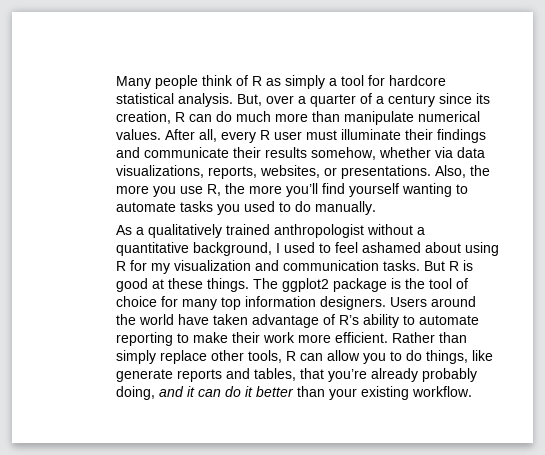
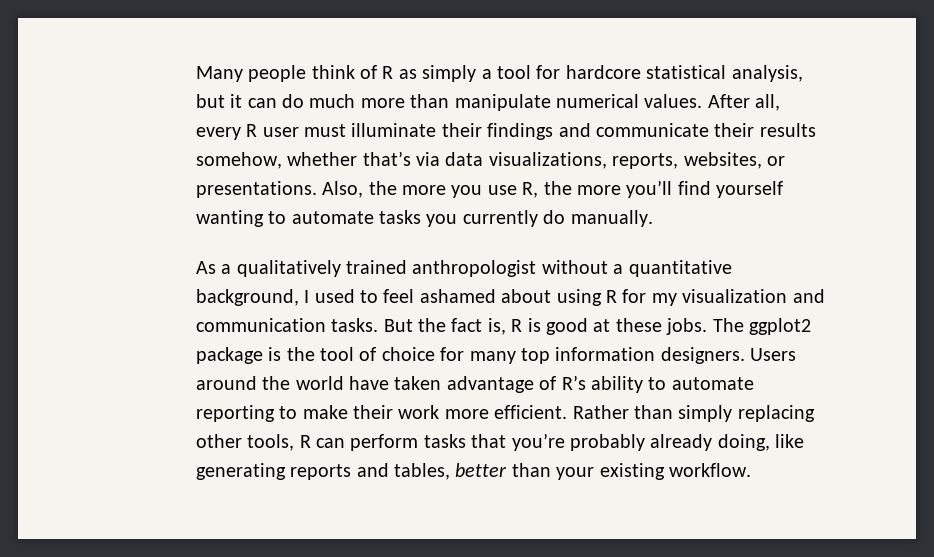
[178,93,491,107] [116,111,186,124] analysis. But, over a quarter of a century since its creation, R -> [731,65,803,82] [195,94,243,108] analysis, but it
(432, 152) none -> [362,151,411,166] that’s
[244,201,292,212] used to -> [462,210,538,227] currently
(446, 266) none -> [418,318,506,335] the fact is,
[207,278,250,292] things. -> [666,318,708,335] jobs.
[160,350,208,364] replace -> [737,405,815,422] replacing
[327,350,494,364] [116,368,478,382] [116,386,254,400] allow you to do things, like generate reports and tables, that you’re already probably doing, and it can do it -> [350,433,805,451] [195,463,451,480] perform tasks that you’re probably already doing, like generating reports and tables,

